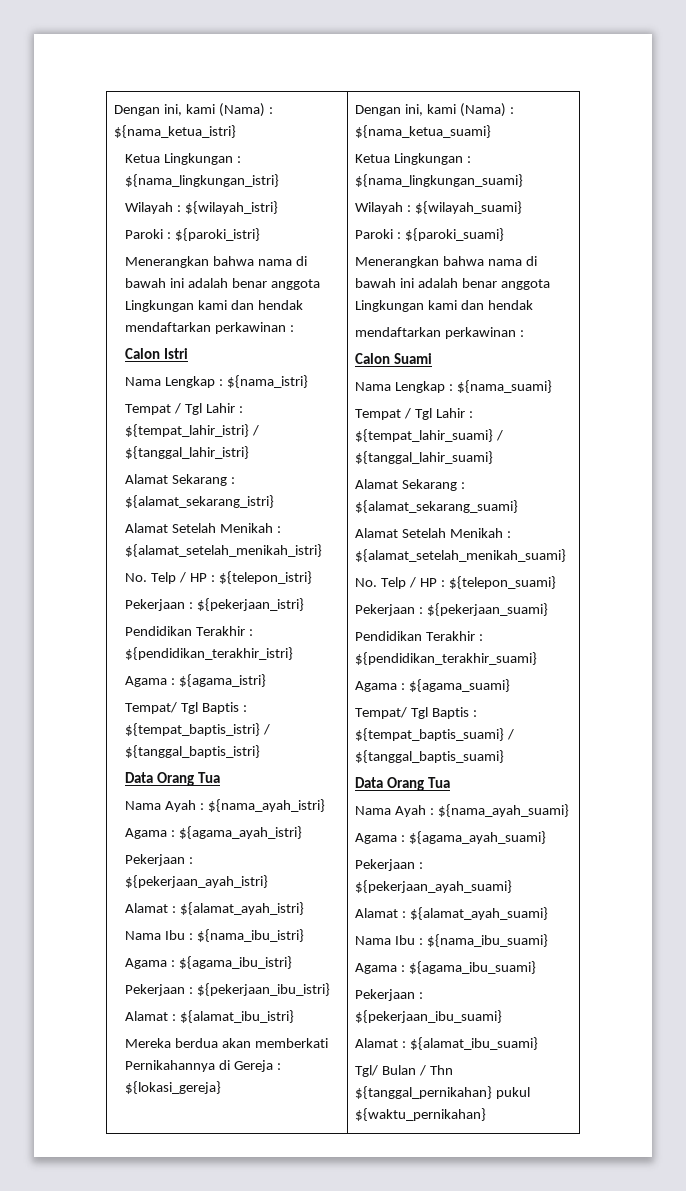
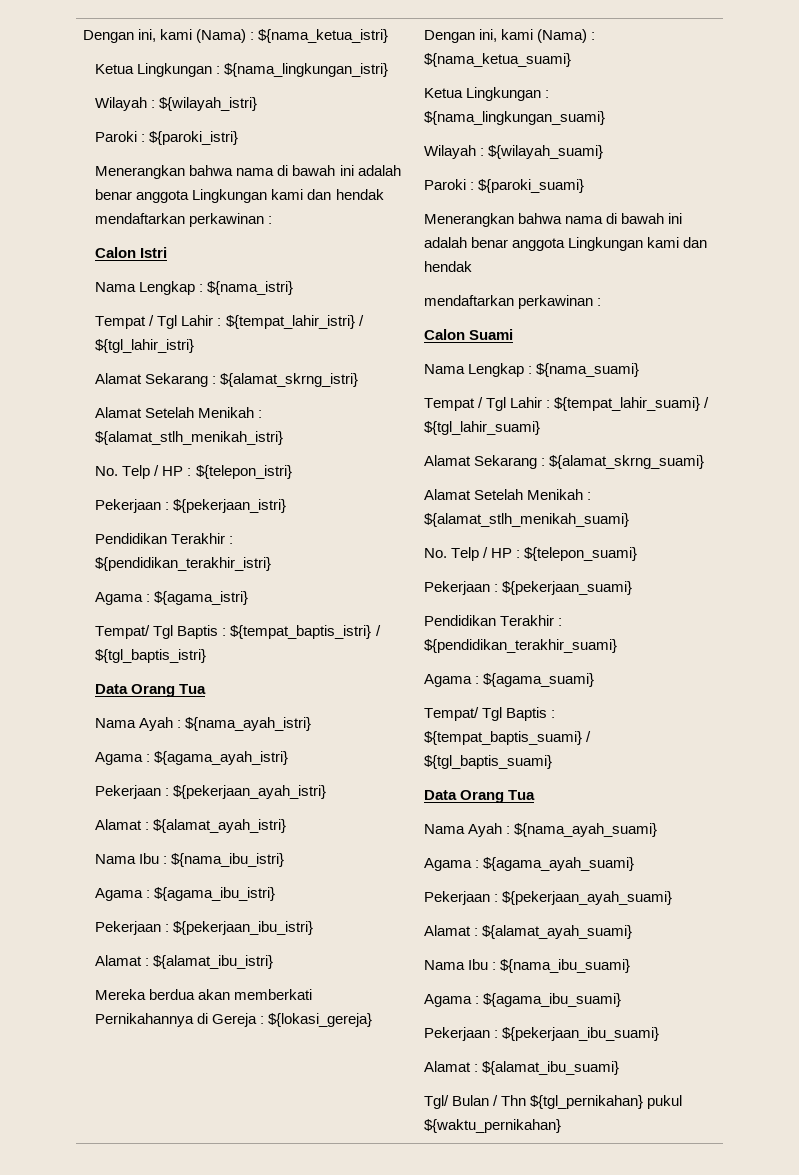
[125,446,250,459] [125,474,235,486] [125,495,275,508] [125,523,281,533] [125,544,323,557] ${tanggal_lahir_istri} // Alamat Sekarang : ${alamat_sekarang_istri} // Alamat Setelah Menikah : ${alamat_setelah_menikah_istri} -> [95,339,195,353] [95,373,359,387] [95,407,263,418] [95,431,284,445] ${tgl_lahir_istri} // Alamat Sekarang : ${alamat_skrng_istri} // Alamat Setelah Menikah : ${alamat_stlh_menikah_istri}
[125,745,261,758] ${tanggal_baptis_istri} -> [95,649,207,663] ${tgl_baptis_istri}
[355,451,494,464] [355,479,466,491] [355,500,519,513] [355,528,512,538] [355,549,567,562] ${tanggal_lahir_suami} // Alamat Sekarang : ${alamat_sekarang_suami} // Alamat Setelah Menikah : ${alamat_setelah_menikah_suami} -> [423,421,540,435] [423,455,705,469] [423,489,592,500] [423,513,629,527] ${tgl_lahir_suami} // Alamat Sekarang : ${alamat_skrng_suami} // Alamat Setelah Menikah : ${alamat_stlh_menikah_suami}
[355,750,505,763] ${tanggal_baptis_suami} -> [423,755,552,769] ${tgl_baptis_suami}
[355,1086,493,1099] ${tanggal_pernikahan} -> [530,1095,644,1109] ${tgl_pernikahan}

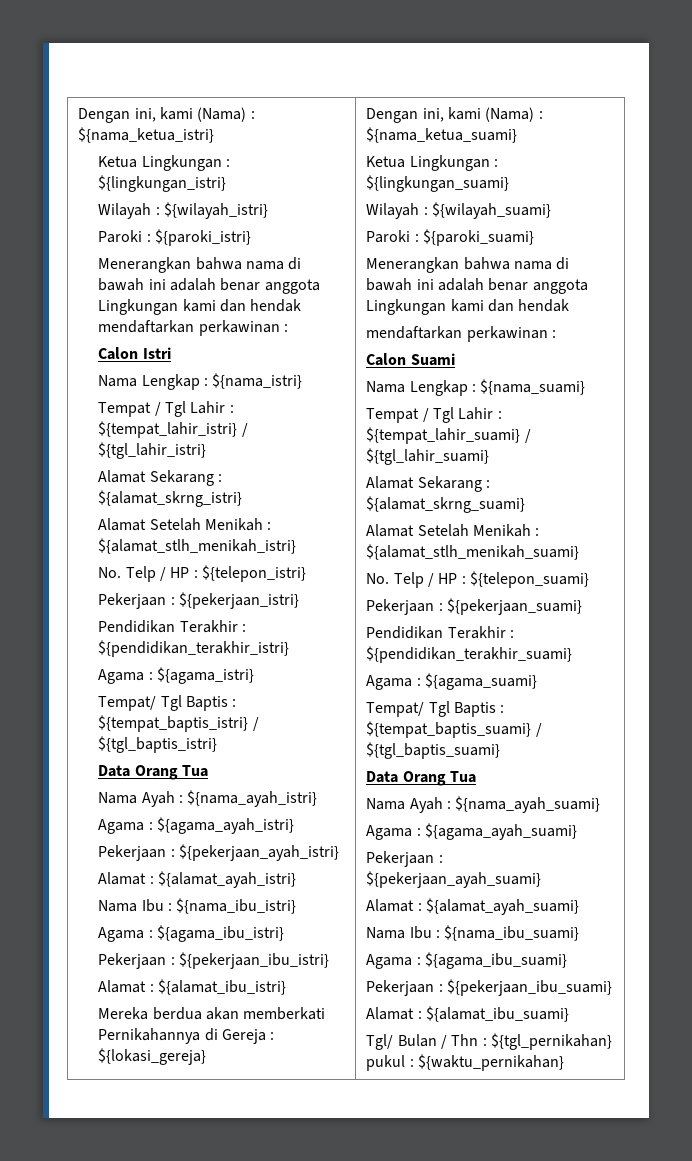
[224,63,389,77] ${nama_lingkungan_istri} -> [98,175,227,192] ${lingkungan_istri}
[423,111,605,125] ${nama_lingkungan_suami} -> [366,175,510,192] ${lingkungan_suami}
(527, 1100) none -> [482,1038,487,1046] :
(683, 1102) none -> [409,1059,414,1067] :

